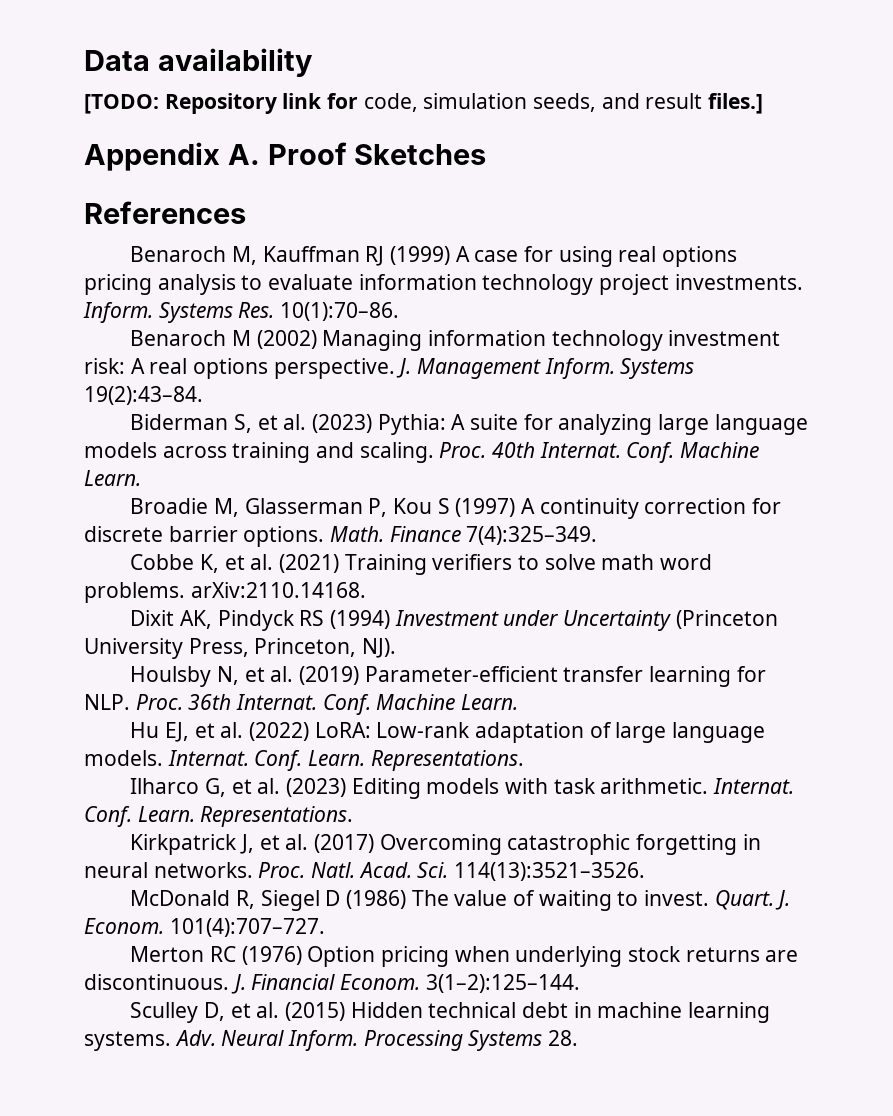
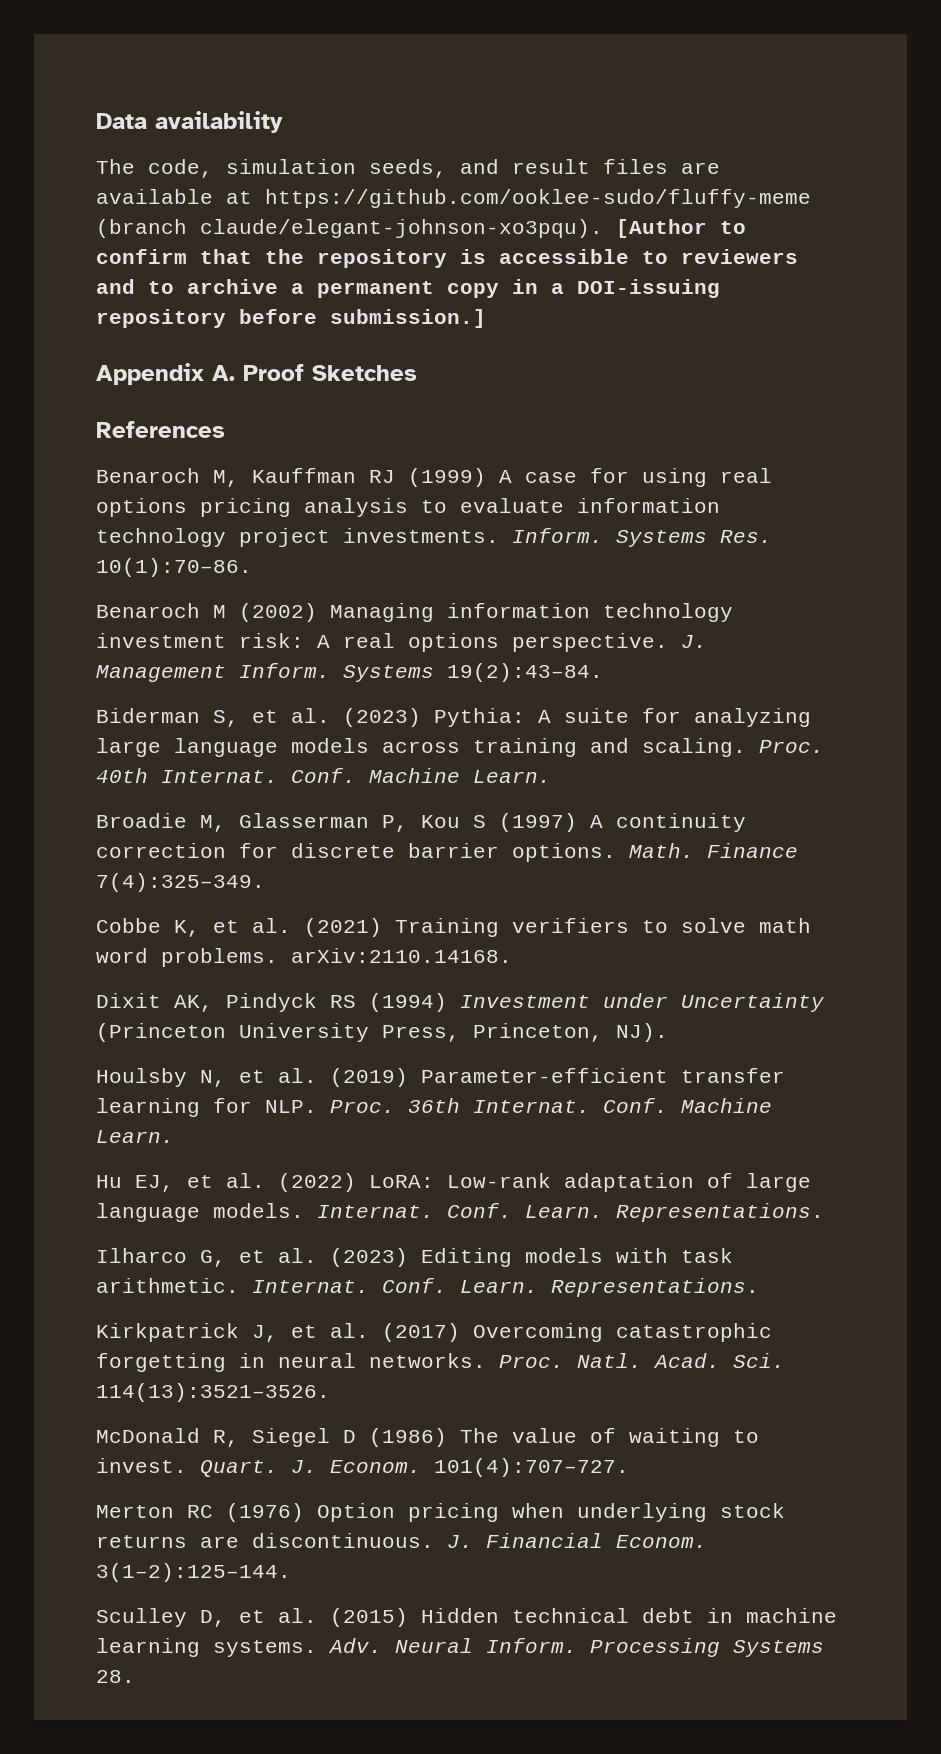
[84,93,359,114] [TODO: Repository link for -> [96,159,135,174] The
[708,93,764,114] files.] -> [603,159,720,174] [96,189,811,208] [96,219,746,238] [96,249,798,268] [96,279,720,298] [96,309,486,328] files are available at https://github.com/ooklee-sudo/fluffy-meme (branch claude/elegant-johnson-xo3pqu). [Author to confirm that the repository is accessible to reviewers and to archive a permanent copy in a DOI-issuing repository before submission.]

